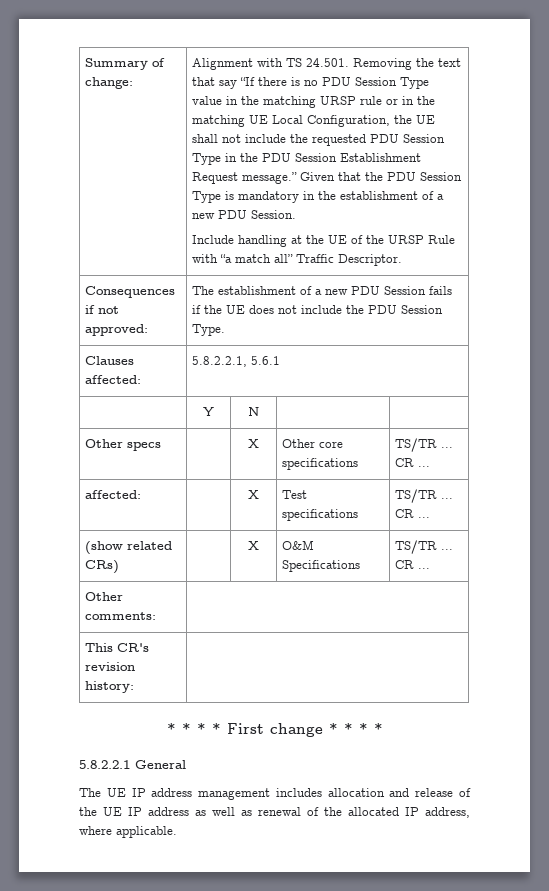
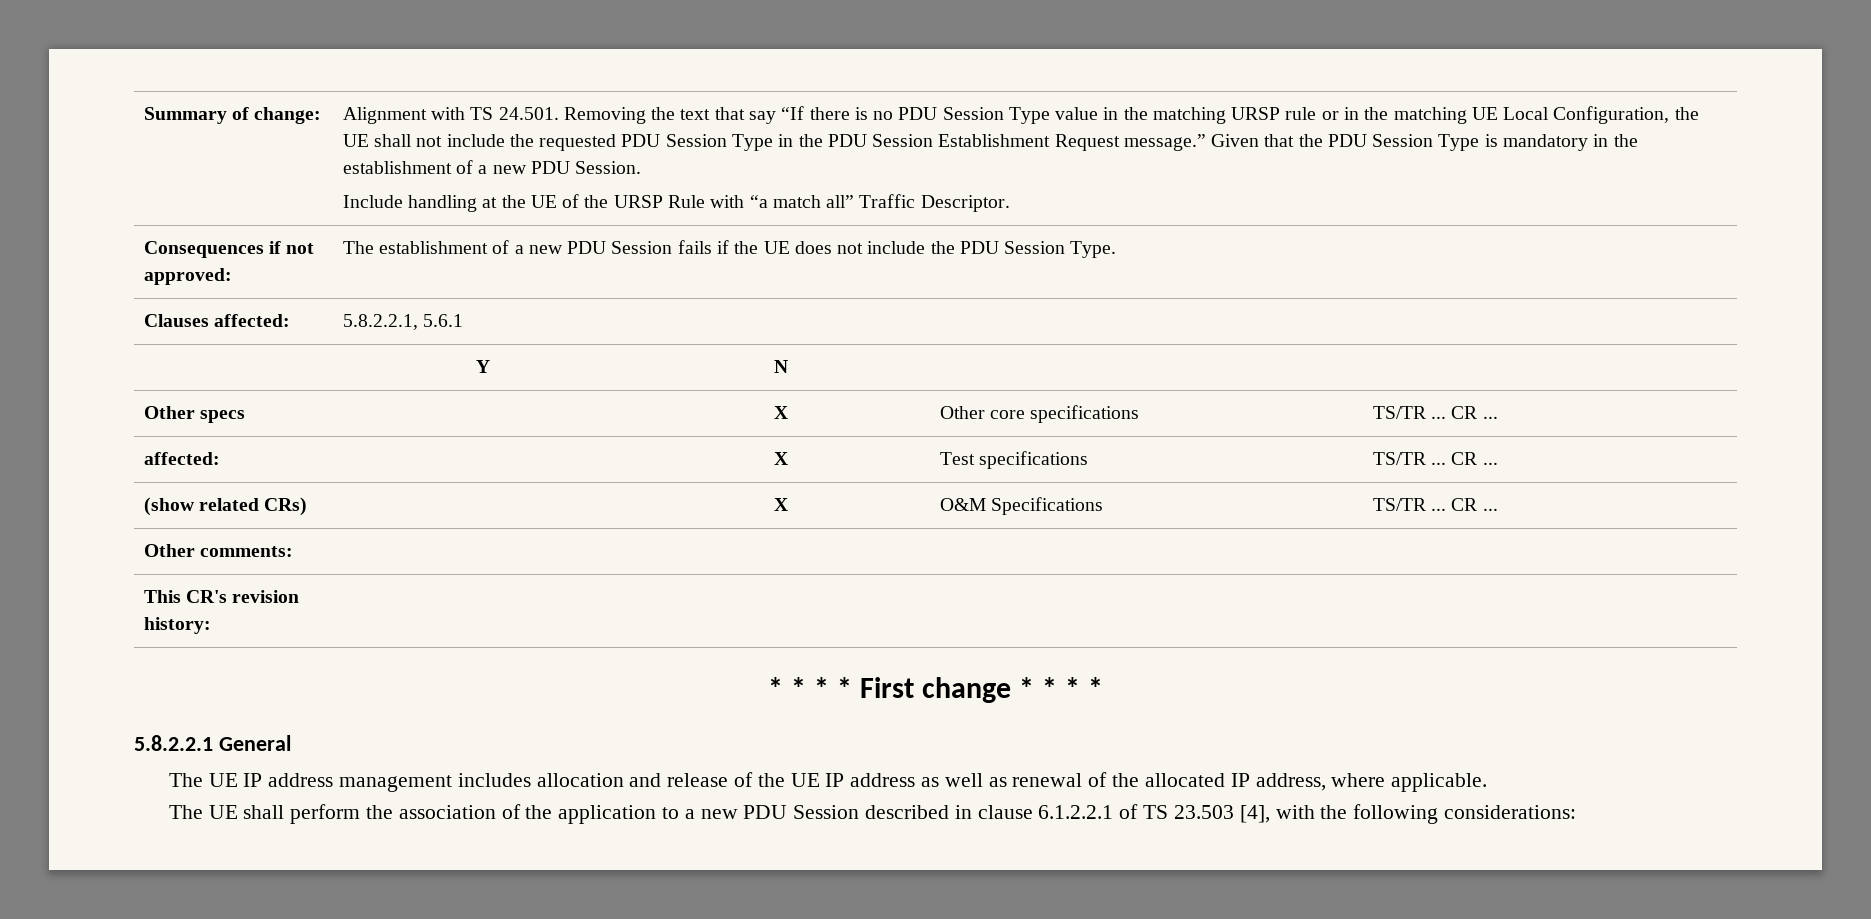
(177, 832) none -> [168,804,1576,824] // The UE shall perform the association of the application to a new PDU Session described in clause 6.1.2.2.1 of TS 23.503 [4], with the following considerations:

